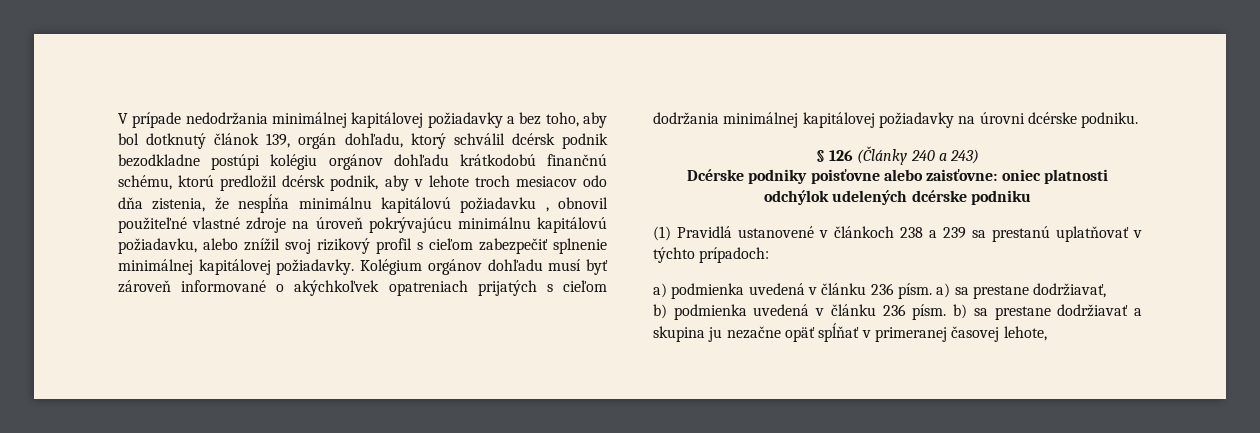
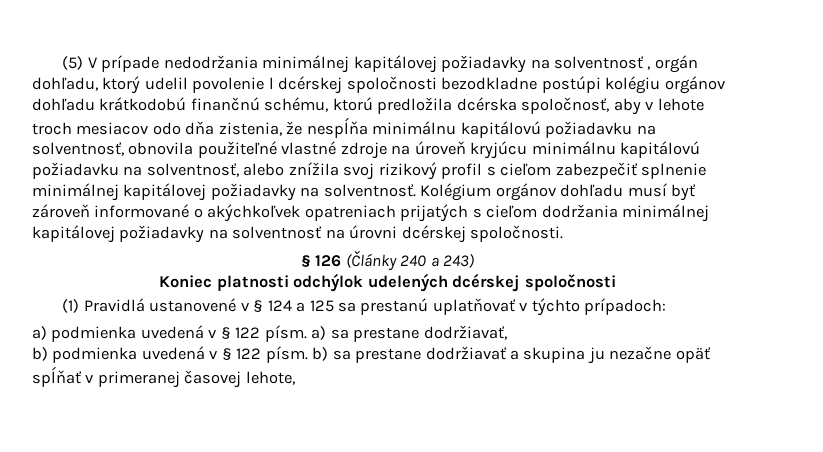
(118, 118) none -> [62,56,84,70] (5)
[507,112,607,128] [118,133,608,149] a bez toho, aby bol dotknutý článok 139, orgán dohľadu, ktorý schválil dcérsk podnik -> [530,55,698,73] [32,76,437,94] na solventnosť , orgán dohľadu, ktorý udelil povolenie l dcérskej spoločnosti
[220,175,379,191] predložil dcérsk podnik, -> [377,97,610,114] predložila dcérska spoločnosť,
[545,197,608,212] , obnovil -> [636,125,656,135] [32,142,194,156] na solventnosť, obnovila
[368,217,607,233] [118,238,280,254] pokrývajúcu minimálnu kapitálovú požiadavku, alebo znížil -> [470,141,701,159] [32,162,339,179] kryjúcu minimálnu kapitálovú požiadavku na solventnosť, alebo znížila
[276,259,355,275] požiadavky. -> [210,183,416,201] požiadavky na solventnosť.
[979,112,1139,128] úrovni dcérske podniku. -> [232,225,564,243] solventnosť na úrovni dcérskej spoločnosti.
[687,169,1041,184] Dcérske podniky poisťovne alebo zaisťovne: oniec -> [159,275,213,288] Koniec
[911,190,1031,205] dcérske podniku -> [452,273,616,292] dcérskej spoločnosti
[834,226,966,239] článkoch 238 a 239 -> [253,300,334,312] § 124 a 125
[821,283,894,295] článku 236 -> [220,327,261,339] § 122
[830,304,906,316] článku 236 -> [221,348,262,360] § 122

